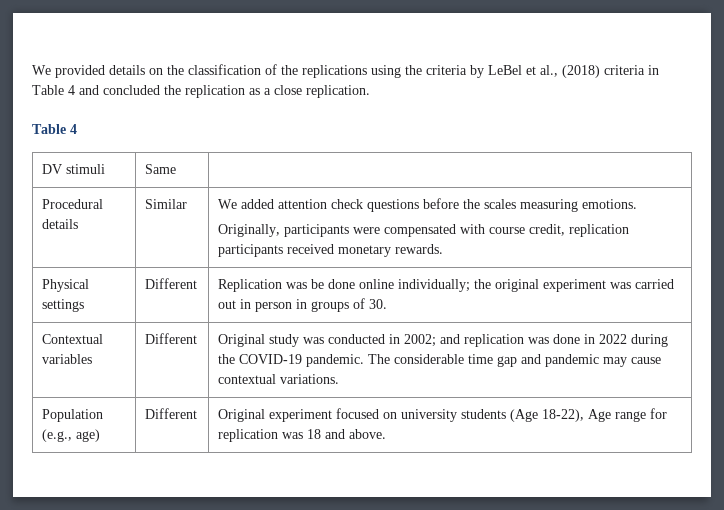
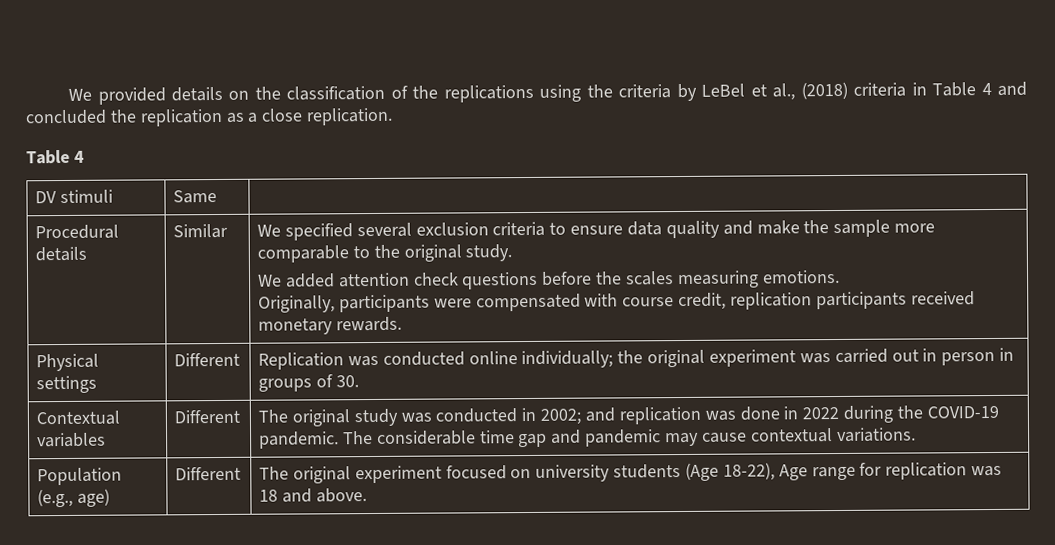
(237, 204) none -> [284,219,936,241] [256,244,513,263] [257,274,282,287] specified several exclusion criteria to ensure data quality and make the sample more comparable to the original study. // We
[310,279,355,289] be done -> [382,351,465,366] conducted
[217,334,265,347] Original -> [257,409,350,427] The original
[217,409,265,422] Original -> [258,466,351,484] The original

